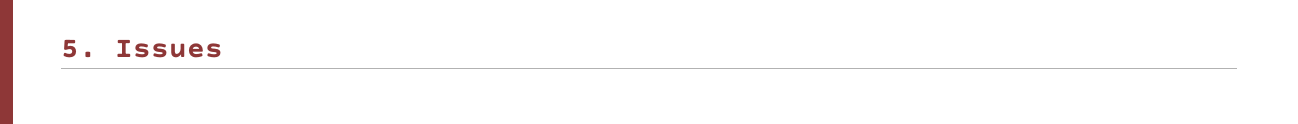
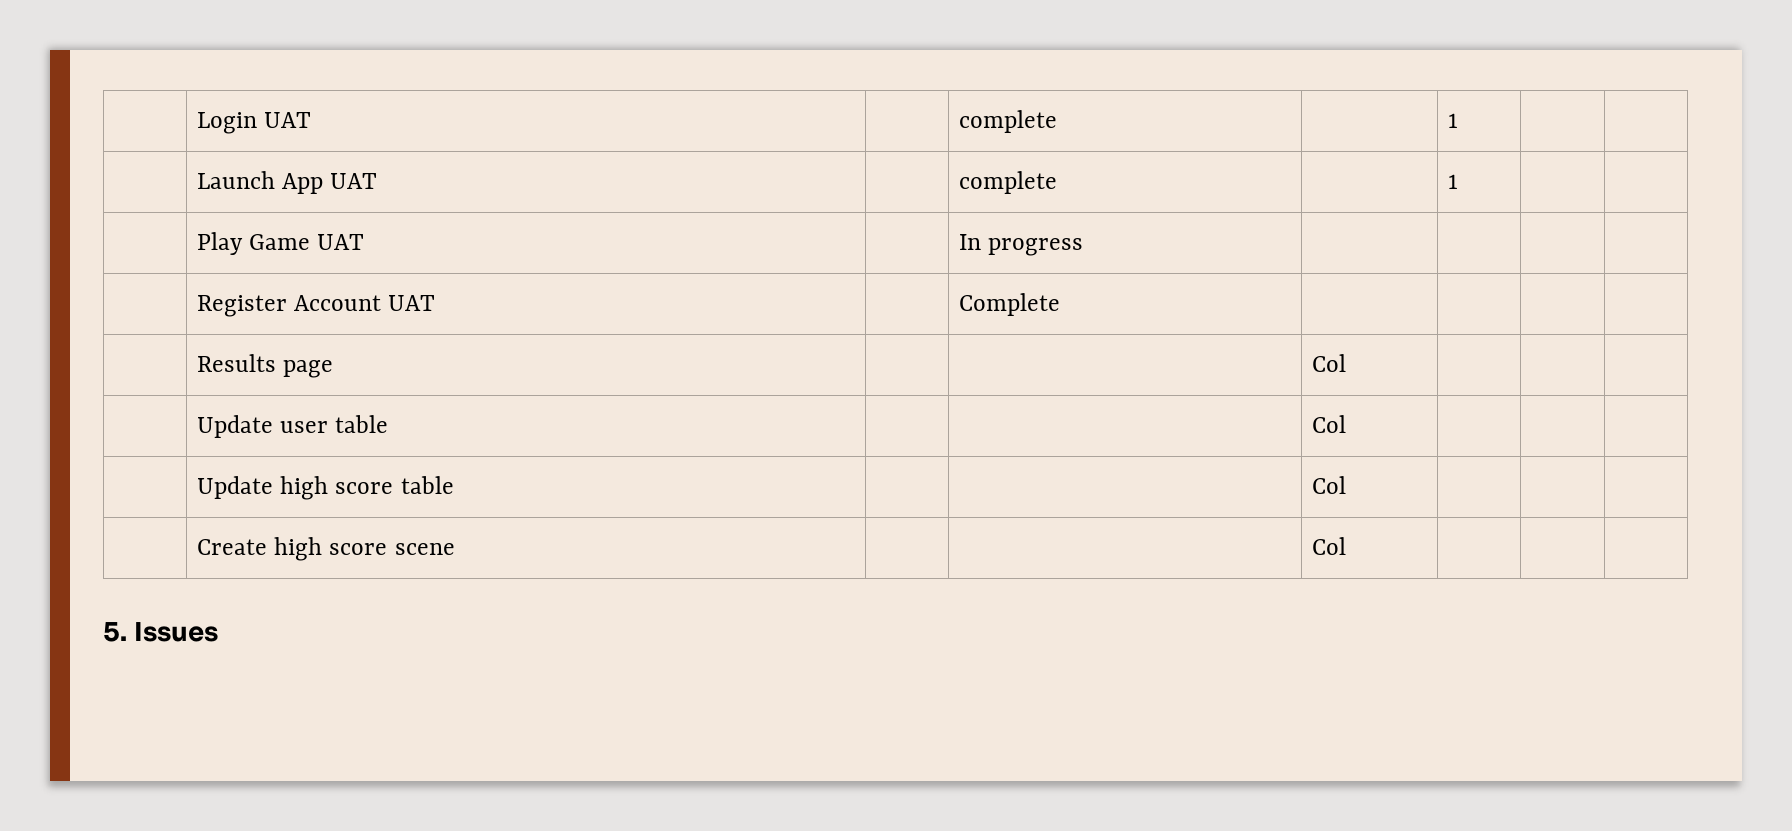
(61, 48) none -> [197,112,312,134] [959,110,1058,133] [1448,113,1459,128] [197,171,378,194] [959,171,1058,194] [1448,174,1459,189] [197,232,365,255] [959,234,1084,256] [197,295,436,317] [959,293,1061,316] [197,354,334,378] [1312,354,1347,372] [197,415,389,438] [1312,415,1347,433] [197,476,454,500] [1312,476,1347,494] [197,537,455,561] [1312,537,1347,555] | Login UAT | | complete | | 1 | | // | Launch App UAT | | complete | | 1 | | // | Play Game UAT | | In progress | | | | // | Register Account UAT | | Complete | | | | // | Results page | | | Col | | | // | Update user table | | | Col | | | // | Update high score table | | | Col | | | // | Create high score scene | | | Col | | | //

